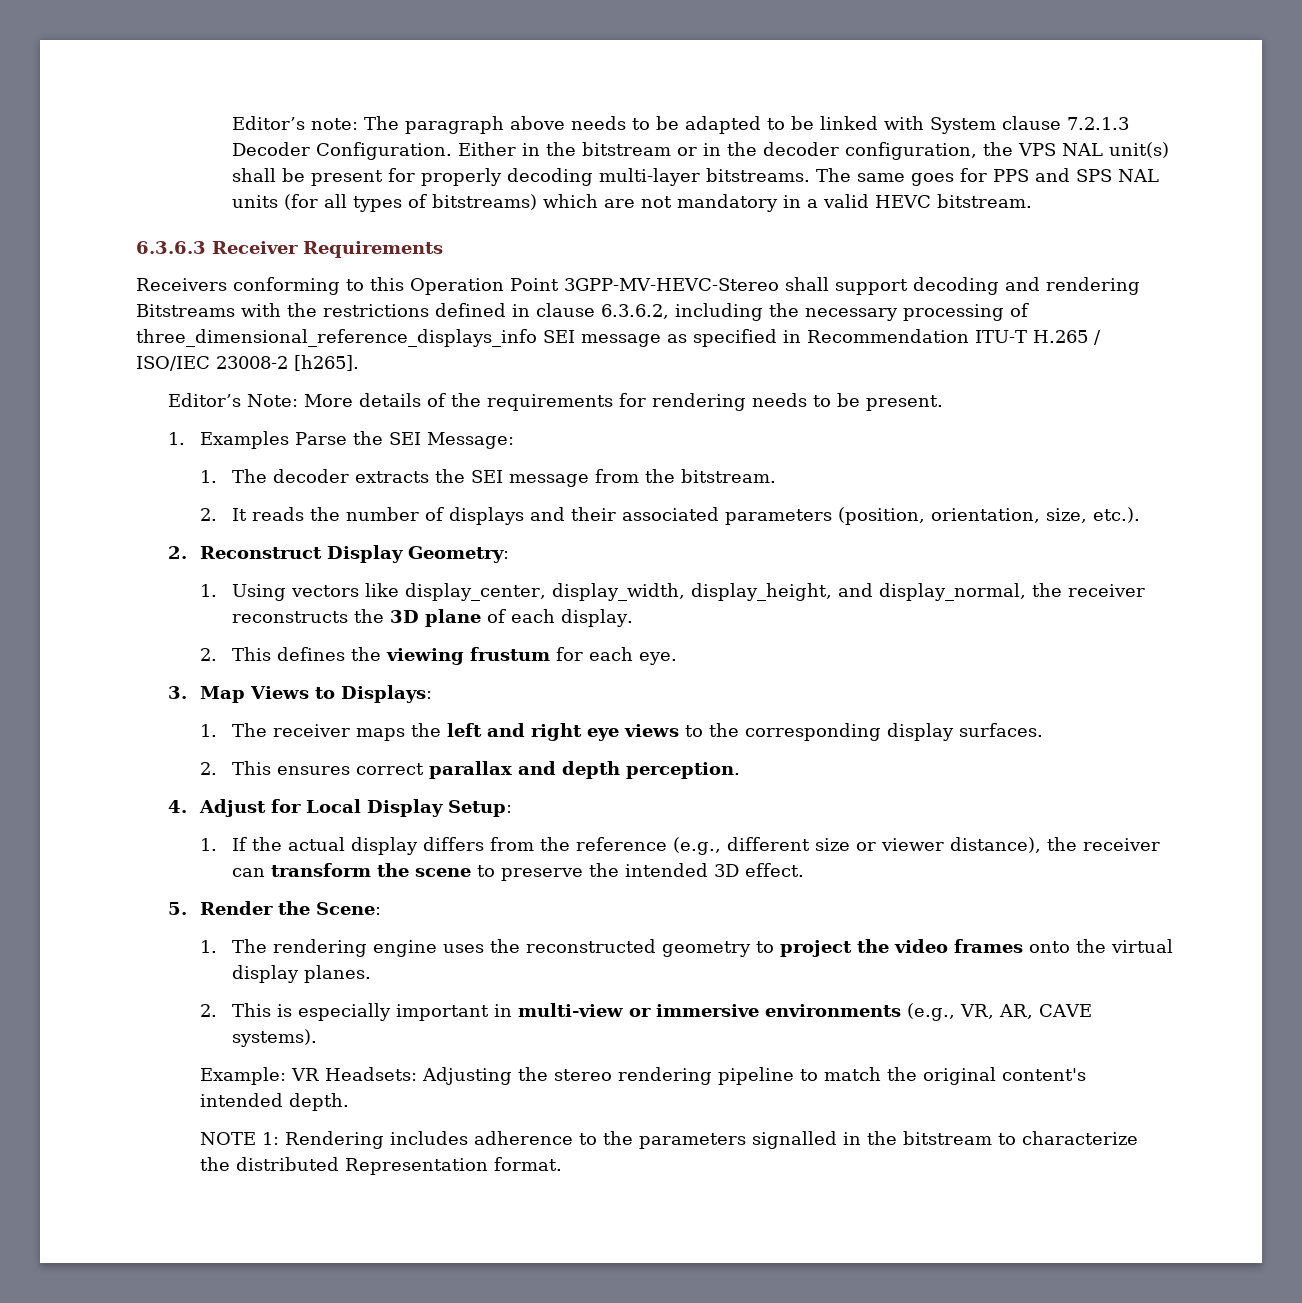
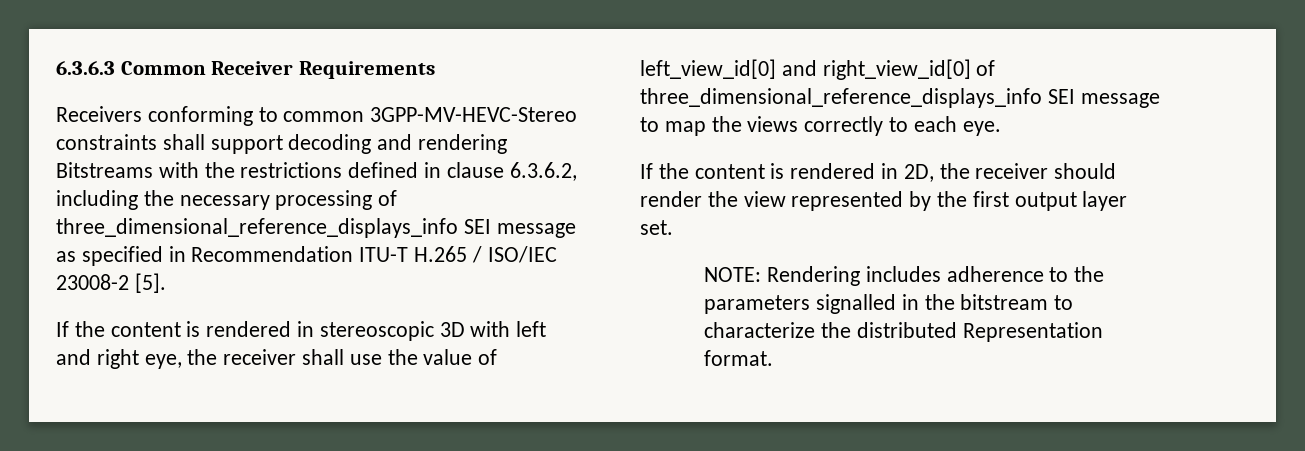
[232,116,1130,134] [232,142,1170,160] [232,168,1160,186] [232,194,1033,212] [136,241,206,254] Editor’s note: The paragraph above needs to be adapted to be linked with System clause 7.2.1.3 Decoder Configuration. Either in the bitstream or in the decoder configuration, the VPS NAL unit(s) shall be present for properly decoding multi-layer bitstreams. The same goes for PPS and SPS NAL units (for all types of bitstreams) which are not mandatory in a valid HEVC bitstream. // 6.3.6.3 -> [56,61,206,75] 6.3.6.3 Common
[370,277,779,295] this Operation Point 3GPP-MV-HEVC-Stereo -> [283,107,578,122] [56,134,157,150] common 3GPP-MV-HEVC-Stereo constraints
[294,355,359,371] [168,393,944,411] [168,431,515,449] [200,469,777,487] [200,507,1141,525] [168,545,510,563] [200,583,1146,601] [232,609,634,627] [200,647,678,665] [168,685,433,703] [200,723,1044,741] [200,761,741,779] [168,799,513,817] [200,837,1161,855] [232,863,805,881] [168,901,382,915] [200,939,1174,957] [232,965,372,983] [200,1003,1093,1021] [232,1029,318,1047] [200,1067,1087,1085] [200,1093,350,1111] [200,1132,280,1145] [h265]. // Editor’s Note: More details of the requirements for rendering needs to be present. // 1. Examples Parse the SEI Message: // 1. The decoder extracts the SEI message from the bitstream. // 2. It reads the number of displays and their associated parameters (position, orientation, size, etc.). // 2. Reconstruct Display Geometry: // 1. Using vectors like display_center, display_width, display_height, and display_normal, the receiver reconstructs the 3D plane of each display. // 2. This defines the viewing frustum for each eye. // 3. Map Views to Displays: // 1. The receiver maps the left and right eye views to the corresponding display surfaces. // 2. This ensures correct parallax and depth perception. // 4. Adjust for Local Display Setup: // 1. If the actual display differs from the reference (e.g., different size or viewer distance), the receiver can transform the scene to preserve the intended 3D effect. // 5. Render the Scene: // 1. The rendering engine uses the reconstructed geometry to project the video frames onto the virtual display planes. // 2. This is especially important in multi-view or immersive environments (e.g., VR, AR, CAVE systems). // Example: VR Headsets: Adjusting the stereo rendering pipeline to match the original content's intended depth. // NOTE 1: -> [134,273,166,293] [56,321,547,341] [56,349,498,369] [640,59,996,80] [640,88,1160,108] [640,116,1001,136] [640,163,1117,182] [640,191,1128,211] [640,220,673,235] [704,267,762,282] [5]. // If the content is rendered in stereoscopic 3D with left and right eye, the receiver shall use the value of left_view_id[0] and right_view_id[0] of three_dimensional_reference_displays_info SEI message to map the views correctly to each eye. // If the content is rendered in 2D, the receiver should render the view represented by the first output layer set. // NOTE:

